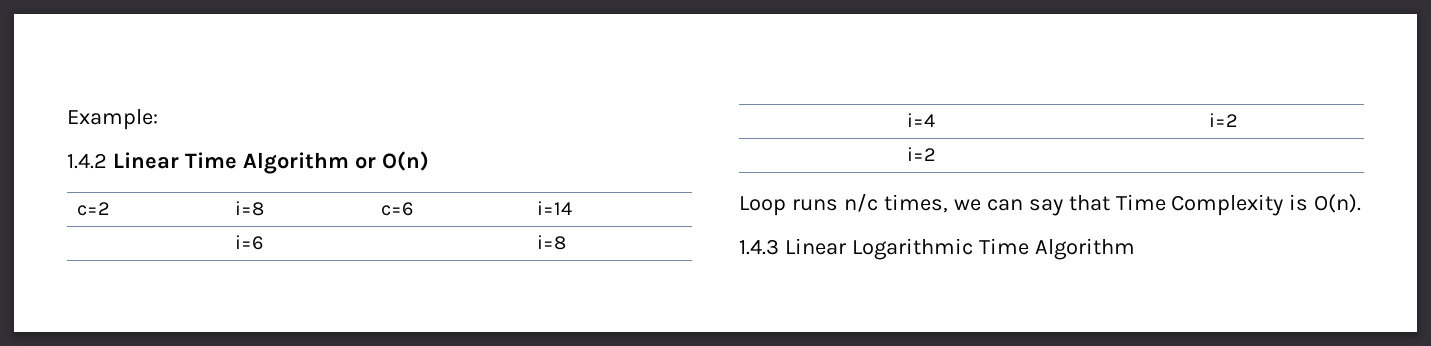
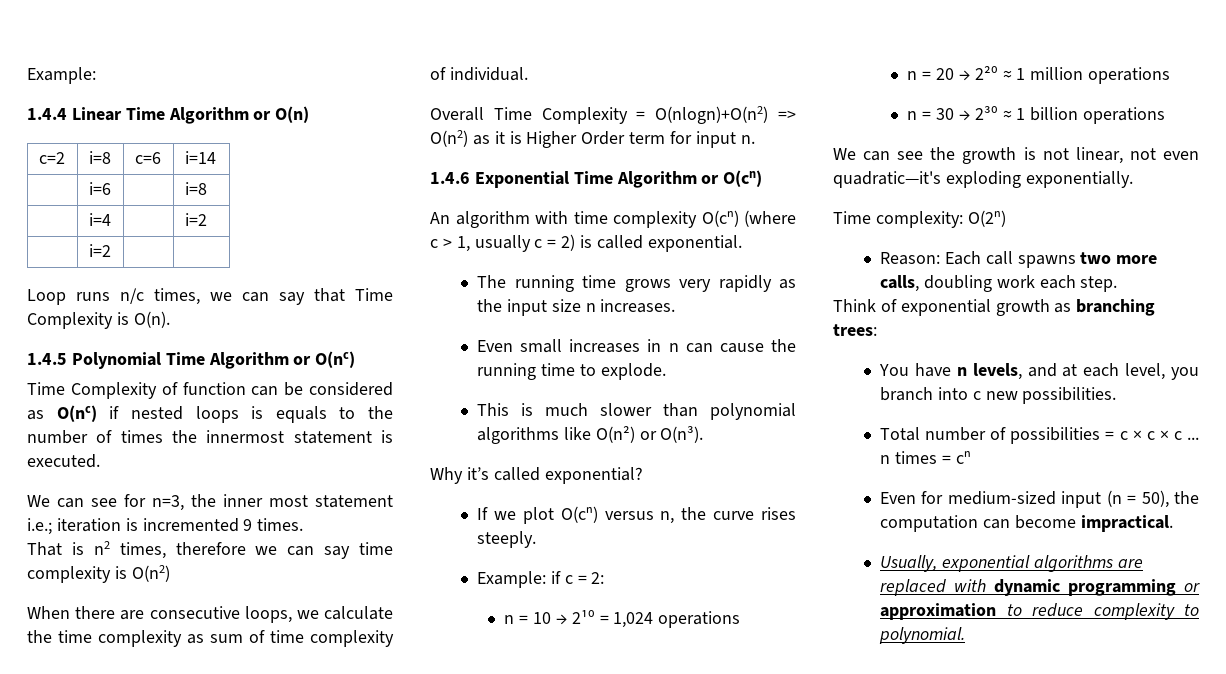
[67,153,107,169] 1.4.2 -> [27,108,67,120] 1.4.4
[739,238,1135,260] 1.4.3 Linear Logarithmic Time Algorithm -> [27,351,356,369] [27,382,393,399] [27,405,393,423] [27,430,393,444] [27,454,100,468] [27,494,393,511] [27,518,304,535] [27,541,393,559] [27,565,170,583] [27,606,394,623] [27,630,394,647] [430,67,528,81] [430,106,796,124] [430,130,755,148] [430,170,763,188] [430,210,796,228] [430,234,742,252] [477,275,796,292] [477,299,676,316] [477,339,796,353] [477,363,666,380] [477,403,796,420] [477,426,704,444] [430,467,643,484] [477,506,796,524] [477,531,537,548] [477,571,605,588] [504,610,741,628] [907,66,1171,84] [907,106,1166,124] [833,147,1199,164] [833,171,1133,188] [833,210,1006,228] [880,251,1158,268] [880,275,1118,292] [833,299,1156,316] [833,324,877,336] [879,363,1199,380] [880,387,1117,404] [880,427,1199,444] [880,451,971,464] [880,490,1199,508] [880,515,1173,532] [880,555,1143,572] [880,579,1200,596] [880,603,1199,620] [879,627,966,644] 1.4.5 Polynomial Time Algorithm or O(nc) // Time Complexity of function can be considered as O(nc) if nested loops is equals to the number of times the innermost statement is executed. // We can see for n=3, the inner most statement i.e.; iteration is incremented 9 times. // That is n2 times, therefore we can say time complexity is O(n2) // When there are consecutive loops, we calculate the time complexity as sum of time complexity of individual. // Overall Time Complexity = O(nlogn)+O(n2) => O(n2) as it is Higher Order term for input n. // 1.4.6 Exponential Time Algorithm or O(cn) // An algorithm with time complexity O(cⁿ) (where c > 1, usually c = 2) is called exponential. // The running time grows very rapidly as the input size n increases. // Even small increases in n can cause the running time to explode. // This is much slower than polynomial algorithms like O(n²) or O(n³). // Why it’s called exponential? // If we plot O(cⁿ) versus n, the curve rises steeply. // Example: if c = 2: // n = 10 → 2¹⁰ = 1,024 operations // n = 20 → 2²⁰ ≈ 1 million operations // n = 30 → 2³⁰ ≈ 1 billion operations // We can see the growth is not linear, not even quadratic—it's exploding exponentially. // Time complexity: O(2ⁿ) // Reason: Each call spawns two more calls, doubling work each step. // Think of exponential growth as branching trees: // You have n levels, and at each level, you branch into c new possibilities. // Total number of possibilities = c × c × c ... n times = cⁿ // Even for medium-sized input (n = 50), the computation can become impractical. // Usually, exponential algorithms are replaced with dynamic programming or approximation to reduce complexity to polynomial.

